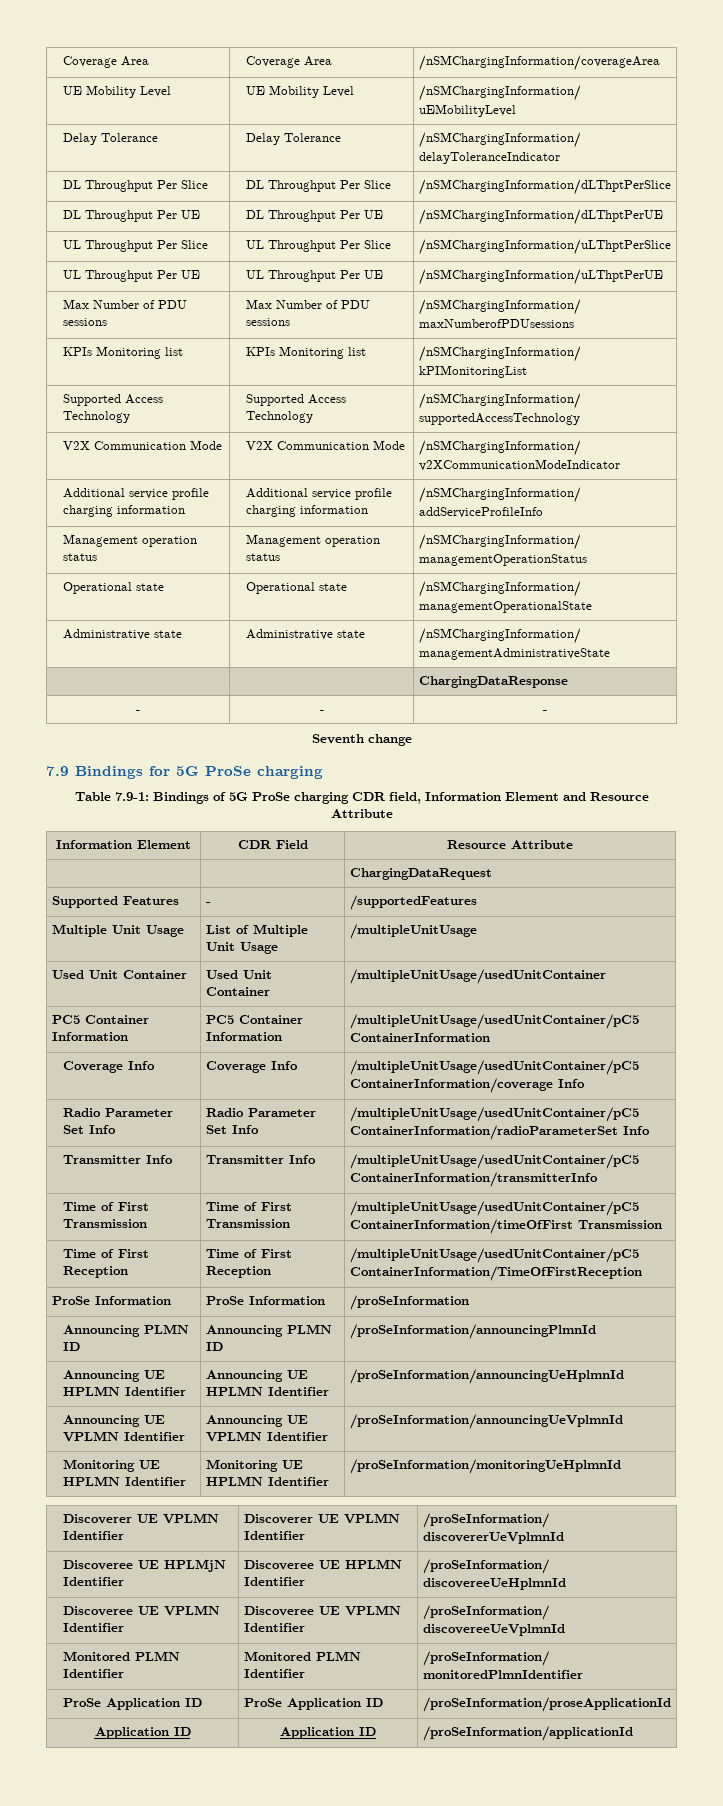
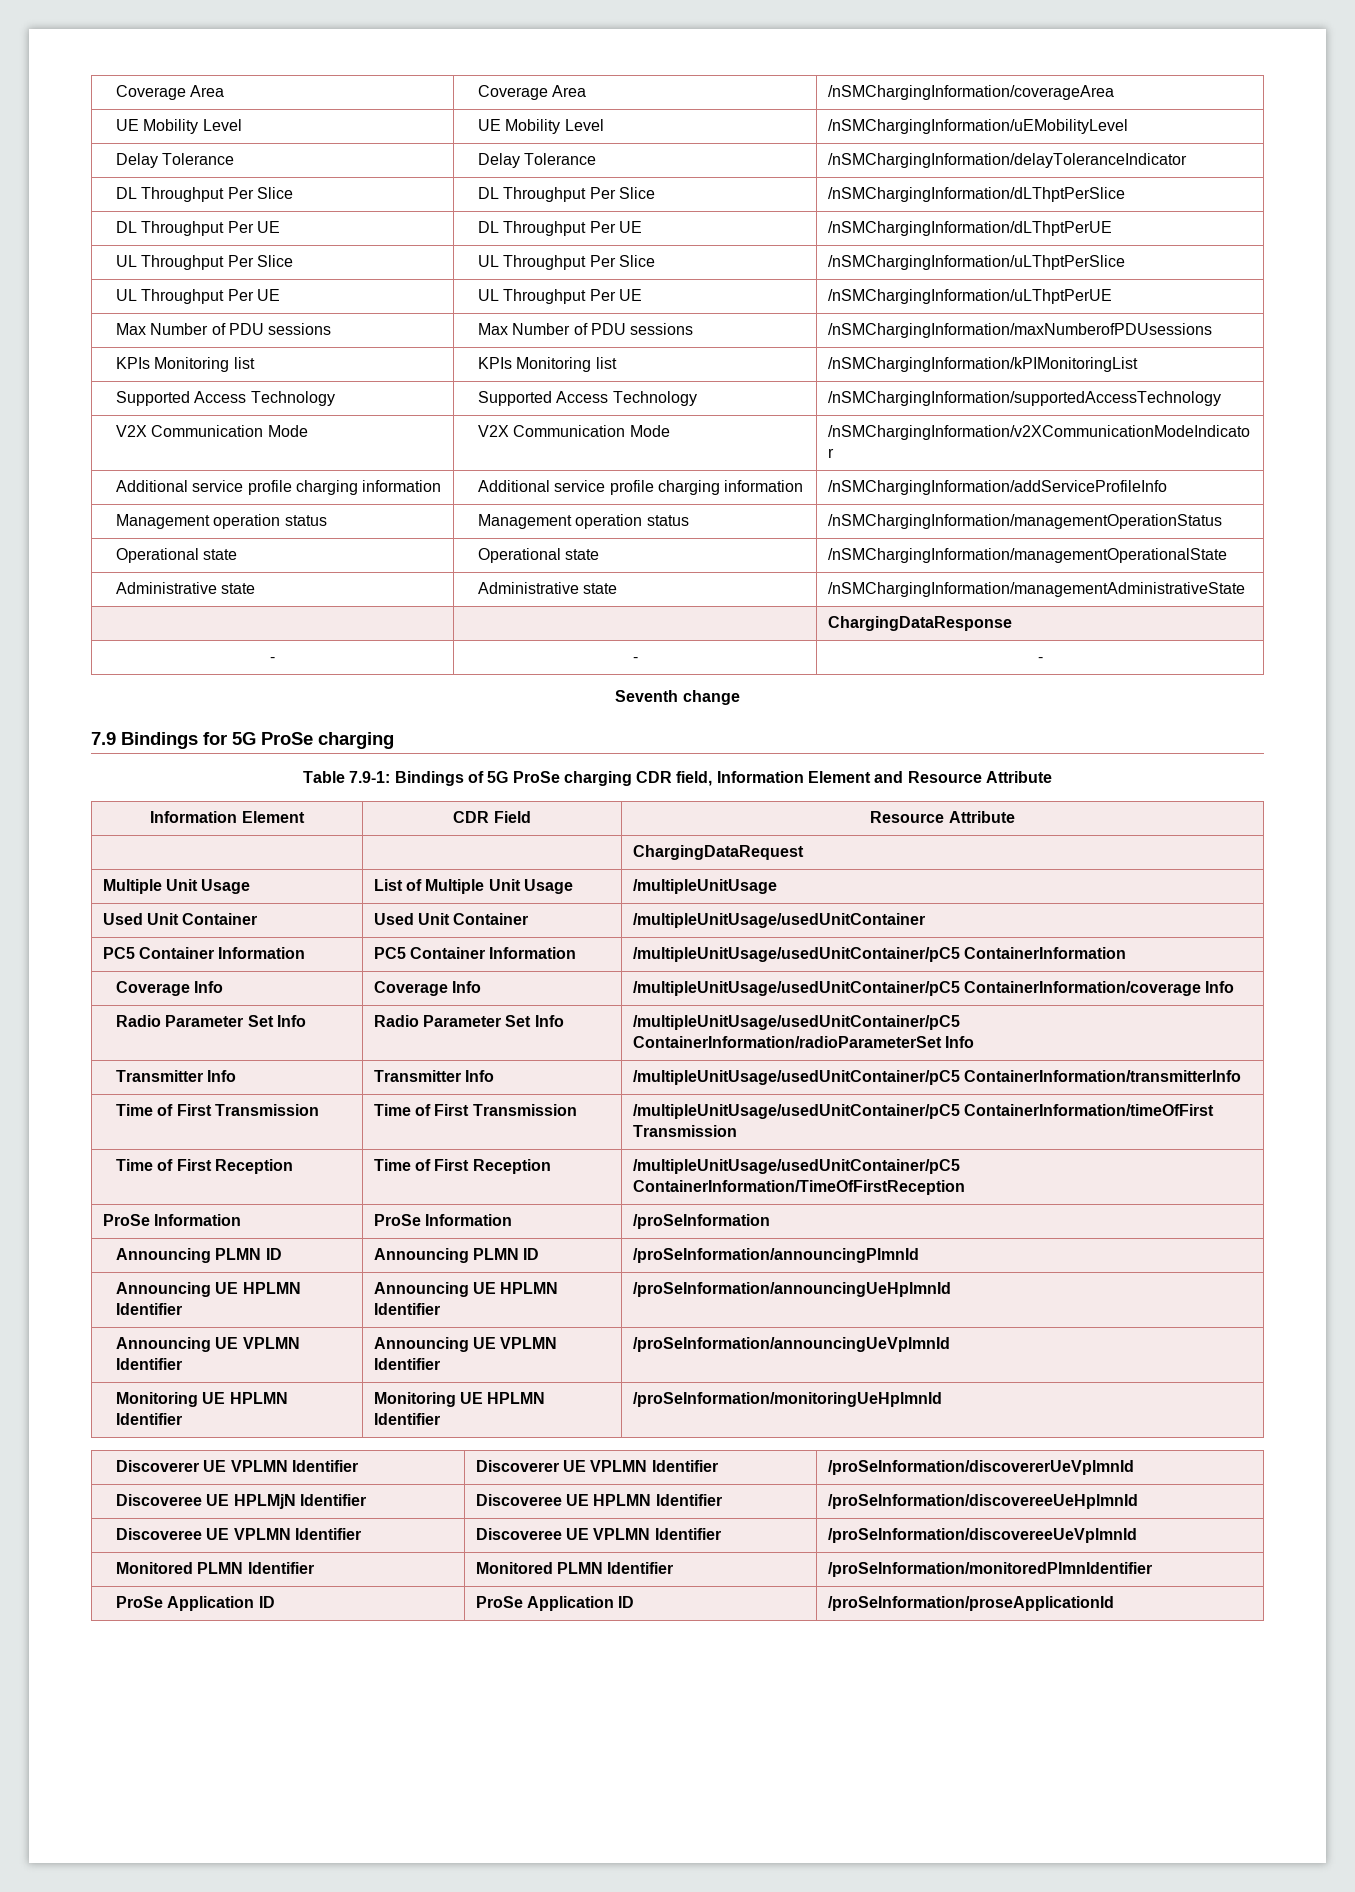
[51,896,179,908] [205,902,211,905] [349,895,477,910] // Supported Features | - | /supportedFeatures -> (804, 852) none
[94,1727,191,1739] [280,1727,376,1739] [422,1726,633,1741] // Application ID | Application ID | /proSeInformation/applicationId -> (1114, 1603) none

